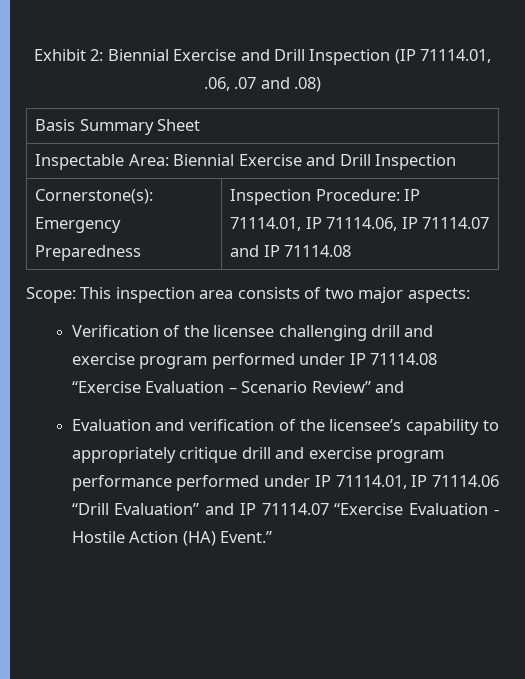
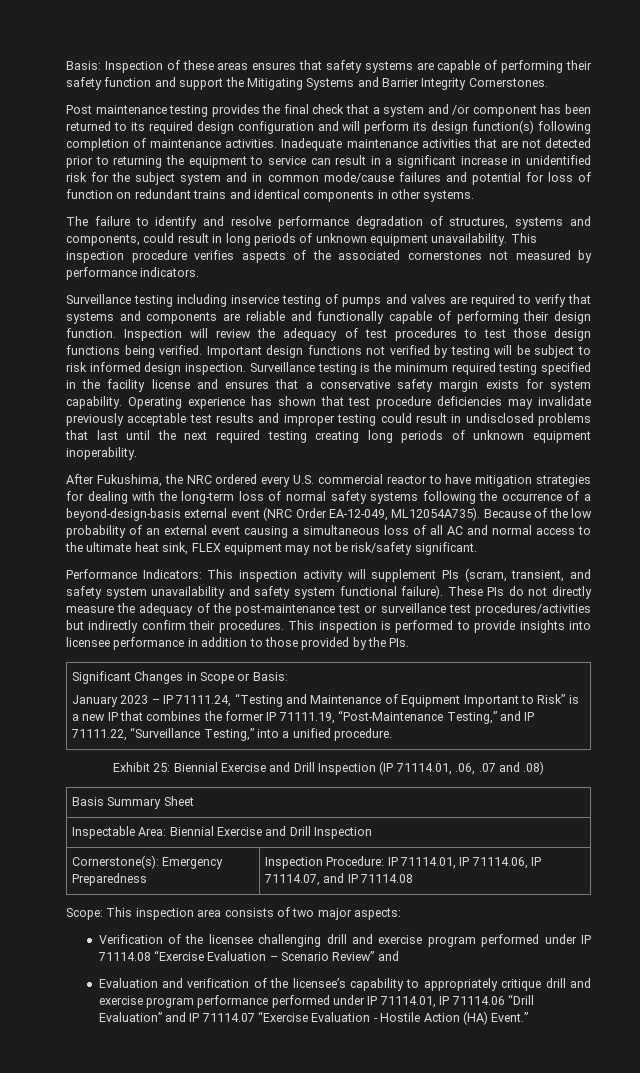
[33,49,104,61] Exhibit 2: -> [66,60,593,73] [66,77,548,90] [66,104,591,117] [66,120,592,134] [66,138,592,151] [66,155,592,168] [66,172,591,185] [66,189,475,202] [66,216,591,229] [66,233,537,246] [66,250,592,263] [66,267,200,280] [66,294,592,307] [66,311,591,324] [66,328,591,341] [66,345,592,358] [66,362,592,375] [66,379,591,392] [66,396,591,409] [66,413,592,426] [65,430,591,443] [66,447,137,460] [66,474,591,487] [66,491,591,504] [66,507,592,521] [66,525,591,538] [65,542,477,555] [66,568,591,582] [66,585,592,599] [66,603,591,616] [66,620,592,633] [66,637,410,650] [71,671,288,684] [71,693,579,707] [71,710,535,724] [70,727,393,741] [112,762,171,772] Basis: Inspection of these areas ensures that safety systems are capable of performing their safety function and support the Mitigating Systems and Barrier Integrity Cornerstones. // Post maintenance testing provides the final check that a system and /or component has been returned to its required design configuration and will perform its design function(s) following completion of maintenance activities. Inadequate maintenance activities that are not detected prior to returning the equipment to service can result in a significant increase in unidentified risk for the subject system and in common mode/cause failures and potential for loss of function on redundant trains and identical components in other systems. // The failure to identify and resolve performance degradation of structures, systems and components, could result in long periods of unknown equipment unavailability. This inspection procedure verifies aspects of the associated cornerstones not measured by performance indicators. // Surveillance testing including inservice testing of pumps and valves are required to verify that systems and components are reliable and functionally capable of performing their design function. Inspection will review the adequacy of test procedures to test those design functions being verified. Important design functions not verified by testing will be subject to risk informed design inspection. Surveillance testing is the minimum required testing specified in the facility license and ensures that a conservative safety margin exists for system capability. Operating experience has shown that test procedure deficiencies may invalidate previously acceptable test results and improper testing could result in undisclosed problems that last until the next required testing creating long periods of unknown equipment inoperability. // After Fukushima, the NRC ordered every U.S. commercial reactor to have mitigation strategies for dealing with the long-term loss of normal safety systems following the occurrence of a beyond-design-basis external event (NRC Order EA-12-049, ML12054A735). Because of the low probability of an external event causing a simultaneous loss of all AC and normal access to the ultimate heat sink, FLEX equipment may not be risk/safety significant. // Performance Indicators: This inspection activity will supplement PIs (scram, transient, and safety system unavailability and safety system functional failure). These PIs do not directly measure the adequacy of the post-maintenance test or surveillance test procedures/activities but indirectly confirm their procedures. This inspection is performed to provide insights into licensee performance in addition to those provided by the PIs. // Significant Changes in Scope or Basis: // January 2023 – IP 71111.24, “Testing and Maintenance of Equipment Important to Risk” is a new IP that combines the former IP 71111.19, “Post-Maintenance Testing,” and IP 71111.22, “Surveillance Testing,” into a unified procedure. // Exhibit 25:
[422,217,490,229] 71114.07 -> [263,874,320,886] 71114.07,

